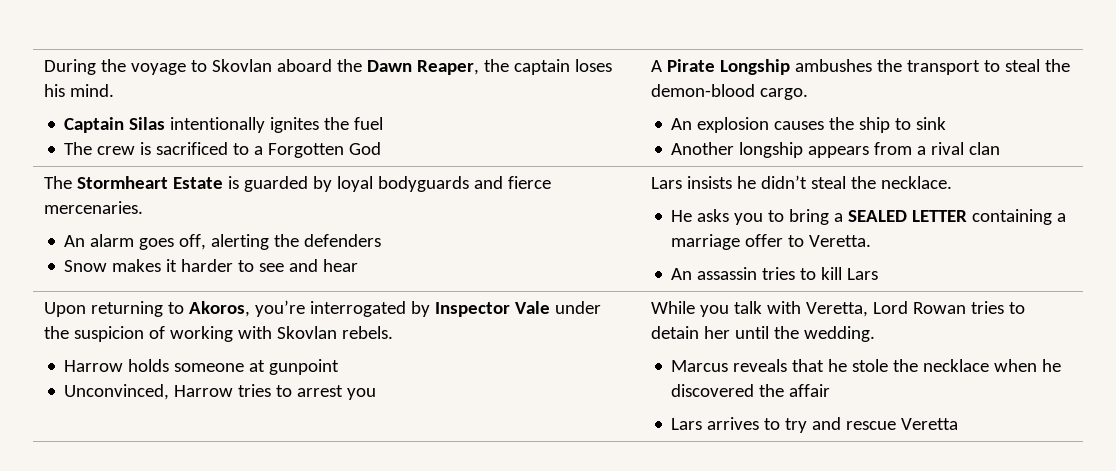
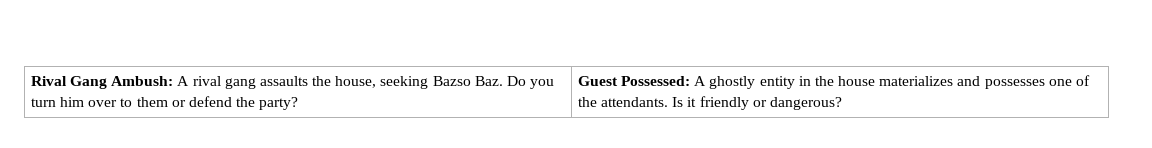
[43,59,612,75] [43,84,114,97] [64,117,384,133] [64,142,382,158] [650,59,1070,75] [650,84,808,100] [671,117,947,133] [671,142,1001,158] [43,176,551,192] [43,201,143,214] [64,234,382,250] [64,259,359,272] [650,175,952,189] [671,209,1067,225] [671,234,872,250] [671,267,879,280] [43,300,601,317] [43,326,393,342] [64,359,340,375] [64,384,377,400] [650,301,1025,317] [650,326,875,342] [671,359,1062,372] [671,384,831,397] [671,417,959,433] During the voyage to Skovlan aboard the Dawn Reaper, the captain loses his mind. // Captain Silas intentionally ignites the fuel // The crew is sacrificed to a Forgotten God | A Pirate Longship ambushes the transport to steal the demon-blood cargo. // An explosion causes the ship to sink // Another longship appears from a rival clan // The Stormheart Estate is guarded by loyal bodyguards and fierce mercenaries. // An alarm goes off, alerting the defenders // Snow makes it harder to see and hear | Lars insists he didn’t steal the necklace. // He asks you to bring a SEALED LETTER containing a marriage offer to Veretta. // An assassin tries to kill Lars // Upon returning to Akoros, you’re interrogated by Inspector Vale under the suspicion of working with Skovlan rebels. // Harrow holds someone at gunpoint // Unconvinced, Harrow tries to arrest you | While you talk with Veretta, Lord Rowan tries to detain her until the wedding. // Marcus reveals that he stole the necklace when he discovered the affair // Lars arrives to try and rescue Veretta -> [30,76,555,89] [30,96,299,110] [577,75,1091,89] [577,96,842,110] Rival Gang Ambush: A rival gang assaults the house, seeking Bazso Baz. Do you turn him over to them or defend the party? | Guest Possessed: A ghostly entity in the house materializes and possesses one of the attendants. Is it friendly or dangerous?

